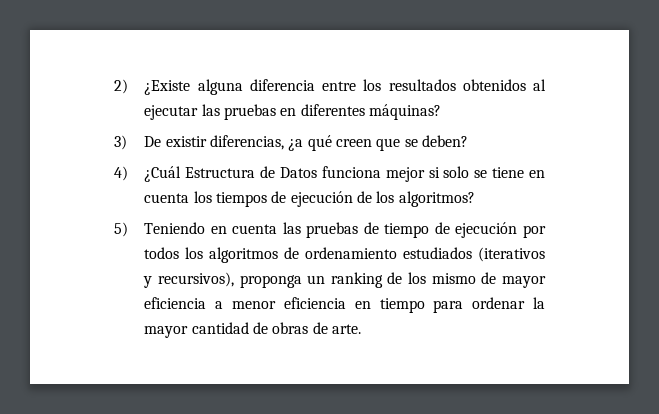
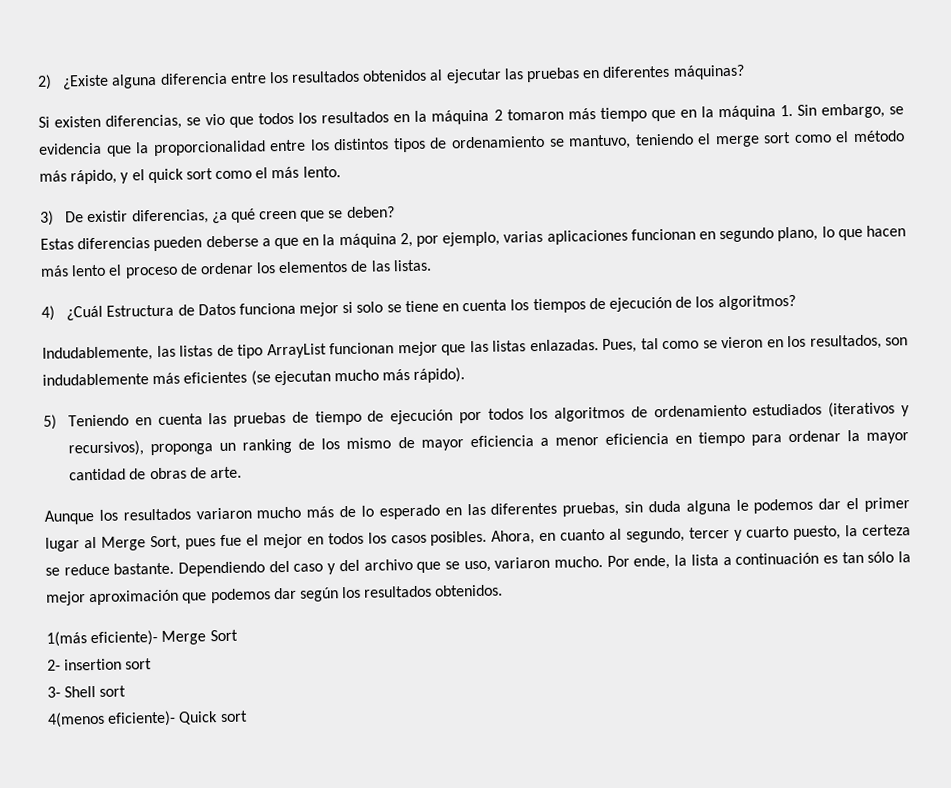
(441, 112) none -> [38,103,905,130] [39,130,905,157] [39,166,341,185] // Si existen diferencias, se vio que todos los resultados en la máquina 2 tomaron más tiempo que en la máquina 1. Sin embargo, se evidencia que la proporcionalidad entre los distintos tipos de ordenamiento se mantuvo, teniendo el merge sort como el método más rápido, y el quick sort como el más lento.
(468, 141) none -> [40,225,907,252] [40,259,432,279] // Estas diferencias pueden deberse a que en la máquina 2, por ejemplo, varias aplicaciones funcionan en segundo plano, lo que hacen más lento el proceso de ordenar los elementos de las listas.
(475, 199) none -> [42,334,908,362] [42,367,466,386] // Indudablemente, las listas de tipo ArrayList funcionan mejor que las listas enlazadas. Pues, tal como se vieron en los resultados, son indudablemente más eficientes (se ejecutan mucho más rápido).
(361, 329) none -> [44,497,911,525] [45,524,911,552] [45,551,911,577] [46,584,504,606] [46,629,238,647] [47,658,153,671] [47,685,127,698] [47,710,248,728] // Aunque los resultados variaron mucho más de lo esperado en las diferentes pruebas, sin duda alguna le podemos dar el primer lugar al Merge Sort, pues fue el mejor en todos los casos posibles. Ahora, en cuanto al segundo, tercer y cuarto puesto, la certeza se reduce bastante. Dependiendo del caso y del archivo que se uso, variaron mucho. Por ende, la lista a continuación es tan sólo la mejor aproximación que podemos dar según los resultados obtenidos. // 1(más eficiente)- Merge Sort // 2- insertion sort // 3- Shell sort // 4(menos eficiente)- Quick sort

